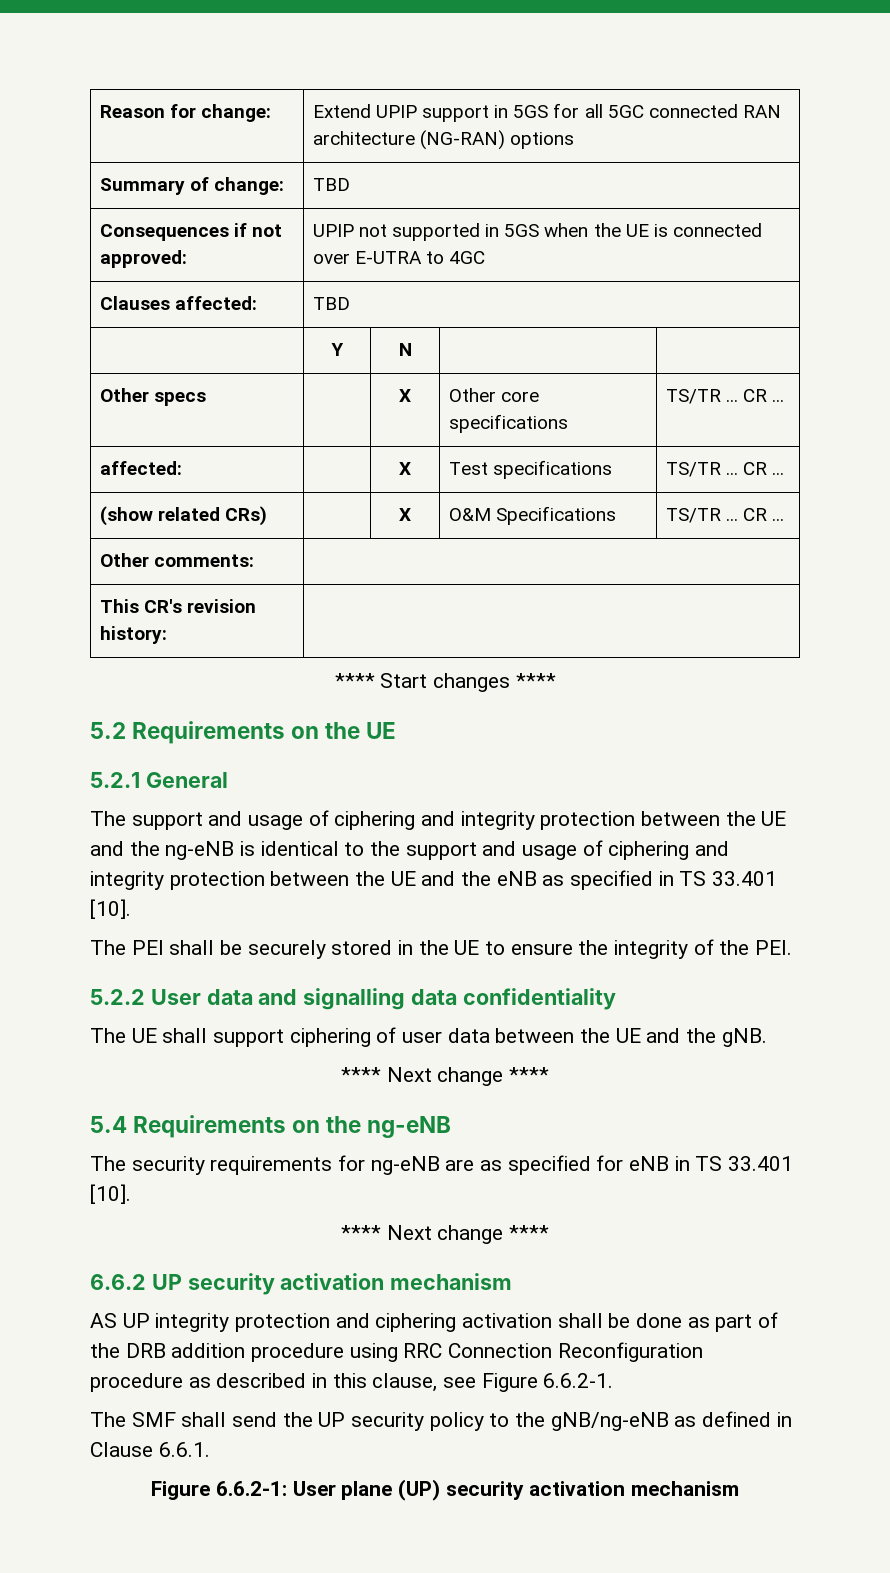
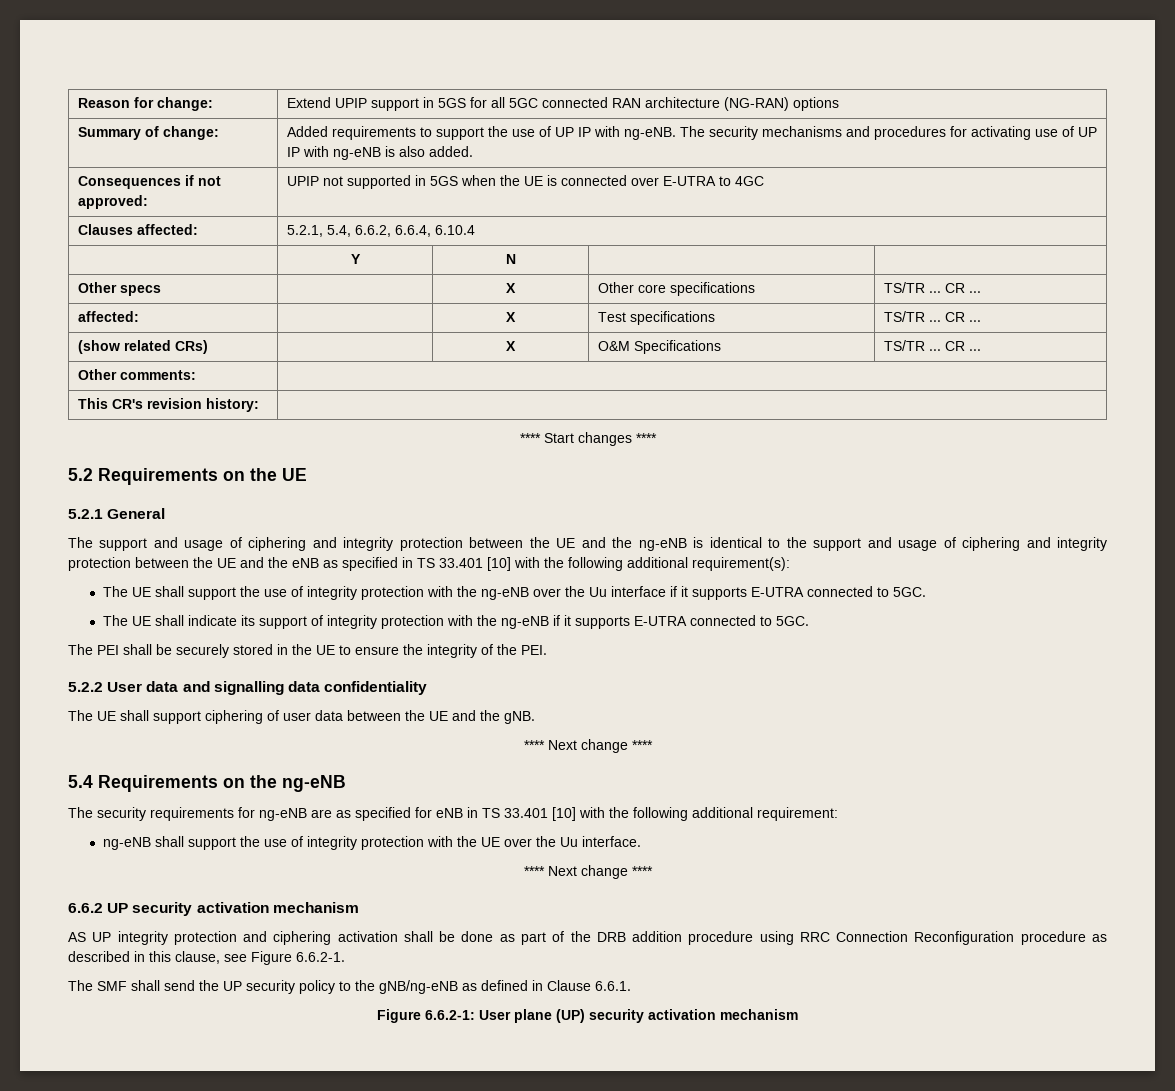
[312,178,350,191] TBD -> [286,126,1097,140] [286,146,473,160] Added requirements to support the use of UP IP with ng-eNB. The security mechanisms and procedures for activating use of UP IP with ng-eNB is also added.
[312,297,350,310] TBD -> [286,225,475,237] 5.2.1, 5.4, 6.6.2, 6.6.4, 6.10.4
[90,899,131,919] [10]. -> [487,557,790,571] [103,586,927,600] [103,615,810,629] [10] with the following additional requirement(s): // The UE shall support the use of integrity protection with the ng-eNB over the Uu interface if it supports E-UTRA connected to 5GC. // The UE shall indicate its support of integrity protection with the ng-eNB if it supports E-UTRA connected to 5GC.
[90,1184,131,1204] [10]. -> [552,807,838,821] [103,836,642,850] [10] with the following additional requirement: // ng-eNB shall support the use of integrity protection with the UE over the Uu interface.

